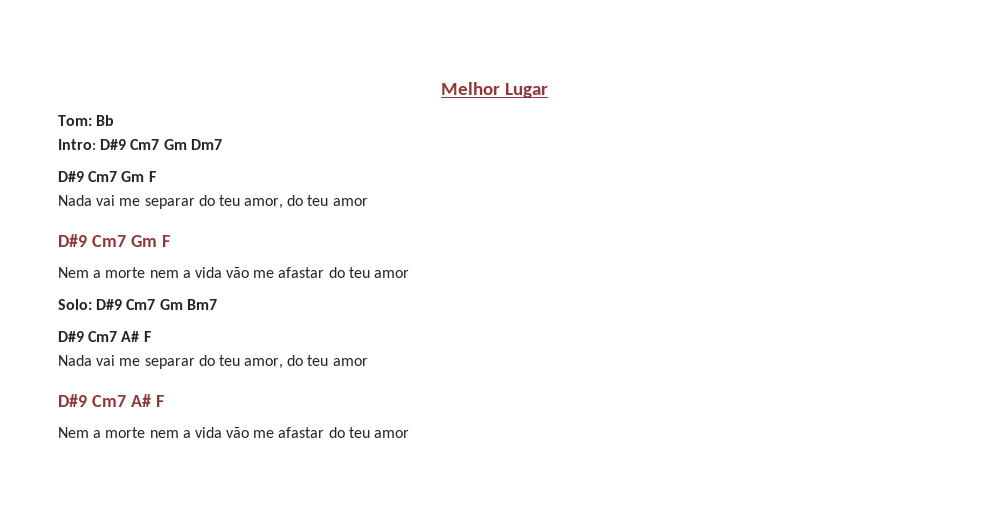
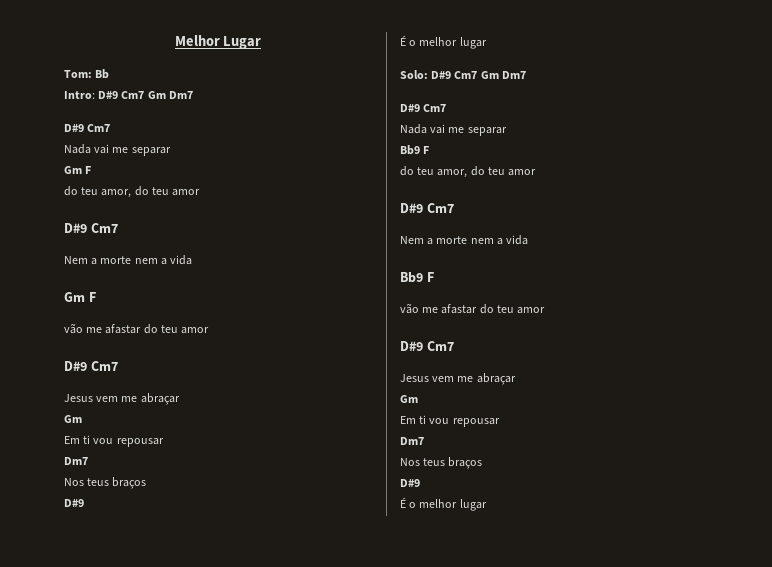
[121,171,156,182] [58,195,368,209] [58,234,170,247] [58,267,410,278] Gm F // Nada vai me separar do teu amor, do teu amor // D#9 Cm7 Gm F // Nem a morte nem a vida vão me afastar do teu amor -> [64,144,171,156] [64,166,92,174] [64,186,201,198] [64,223,118,233] [64,255,193,265] [64,292,96,302] [64,323,210,334] [64,361,118,371] [64,393,180,405] [64,415,82,423] [64,435,164,447] [64,457,88,465] [64,477,147,489] [64,499,84,507] [400,35,487,49] // Nada vai me separar // Gm F // do teu amor, do teu amor // D#9 Cm7 // Nem a morte nem a vida // Gm F // vão me afastar do teu amor // D#9 Cm7 // Jesus vem me abraçar // Gm // Em ti vou repousar // Dm7 // Nos teus braços // D#9 // É o melhor lugar
[186,299,217,310] [58,331,151,342] [58,355,368,369] [58,394,164,407] [58,427,410,438] Bm7 // D#9 Cm7 A# F // Nada vai me separar do teu amor, do teu amor // D#9 Cm7 A# F // Nem a morte nem a vida vão me afastar do teu amor -> [501,71,526,79] [400,104,447,112] [400,124,507,136] [400,145,430,155] [400,166,537,178] [400,203,454,213] [400,235,529,245] [400,272,434,283] [400,303,546,314] [400,341,454,351] [400,373,516,385] [400,395,418,403] [400,415,500,427] [400,437,424,445] [400,457,483,469] [400,479,420,487] [400,497,487,511] Dm7 // D#9 Cm7 // Nada vai me separar // Bb9 F // do teu amor, do teu amor // D#9 Cm7 // Nem a morte nem a vida // Bb9 F // vão me afastar do teu amor // D#9 Cm7 // Jesus vem me abraçar // Gm // Em ti vou repousar // Dm7 // Nos teus braços // D#9 // É o melhor lugar

